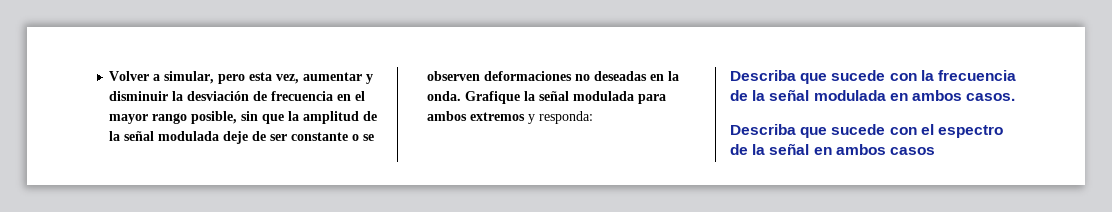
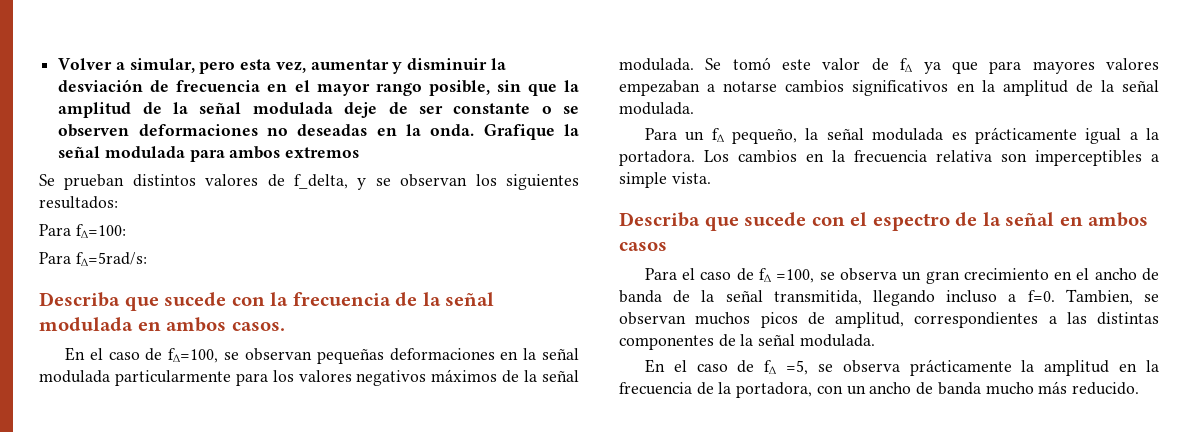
[528,111,594,124] y responda: -> [39,174,579,190] [39,196,118,209] [39,224,126,238] [39,252,147,266] // Se prueban distintos valores de f_delta, y se observan los siguientes resultados: // Para f∆=100: // Para f∆=5rad/s:
(1016, 97) none -> [64,347,579,364] [39,369,580,386] [619,57,1159,74] [619,80,1159,96] [619,102,694,115] [644,127,1159,144] [619,150,1159,166] [619,172,711,188] // En el caso de f∆=100, se observan pequeñas deformaciones en la señal modulada particularmente para los valores negativos máximos de la señal modulada. Se tomó este valor de f∆ ya que para mayores valores empezaban a notarse cambios significativos en la amplitud de la señal modulada. // Para un f∆ pequeño, la señal modulada es prácticamente igual a la portadora. Los cambios en la frecuencia relativa son imperceptibles a simple vista.
(935, 151) none -> [644,268,1159,284] [619,289,1159,306] [619,312,1159,328] [619,334,875,350] [644,359,1159,376] [619,381,1139,398] // Para el caso de f∆ =100, se observa un gran crecimiento en el ancho de banda de la señal transmitida, llegando incluso a f=0. Tambien, se observan muchos picos de amplitud, correspondientes a las distintas componentes de la señal modulada. // En el caso de f∆ =5, se observa prácticamente la amplitud en la frecuencia de la portadora, con un ancho de banda mucho más reducido.

